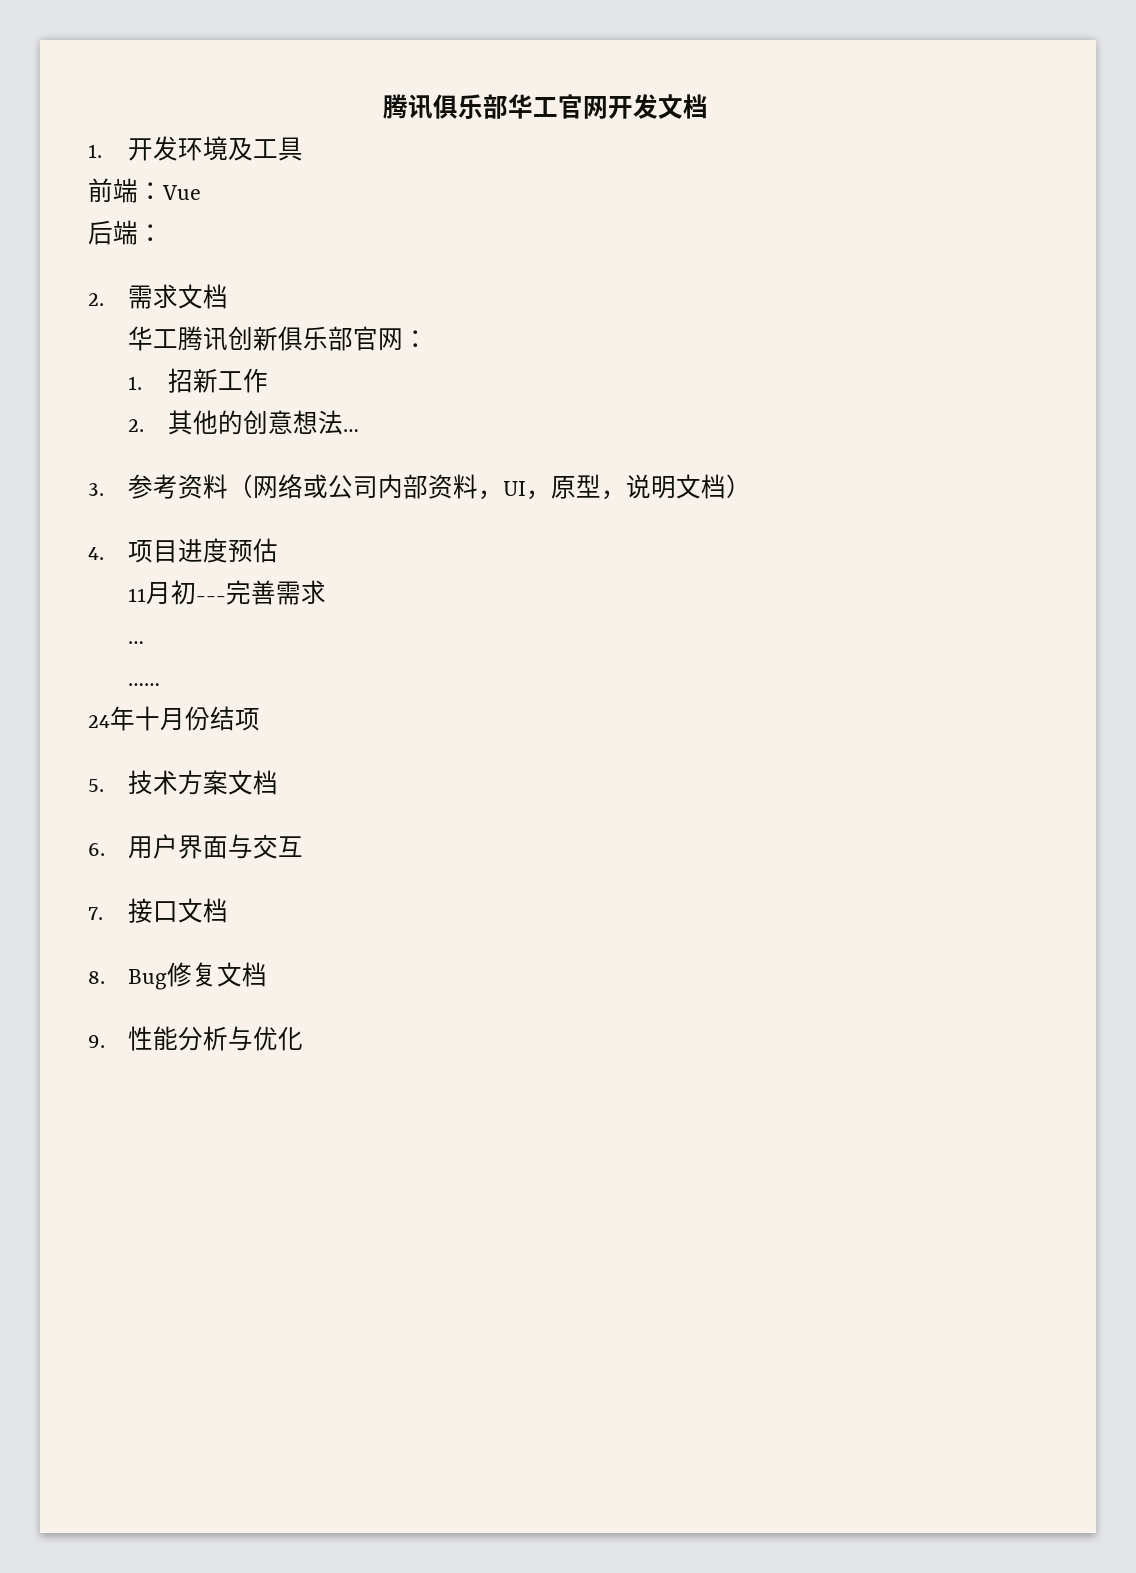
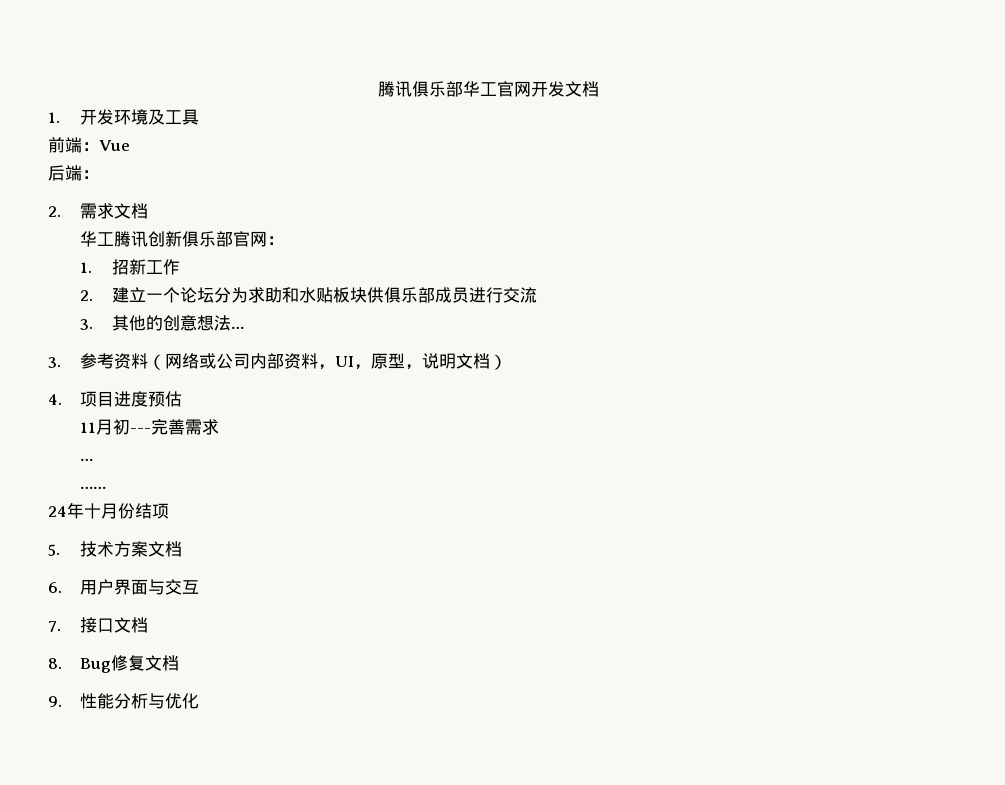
(145, 425) none -> [112,287,538,303] [80,319,94,330] 建立一个论坛分为求助和水贴板块供俱乐部成员进行交流 // 3.

